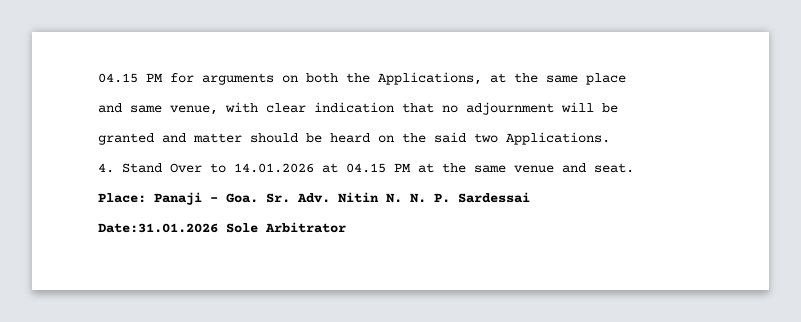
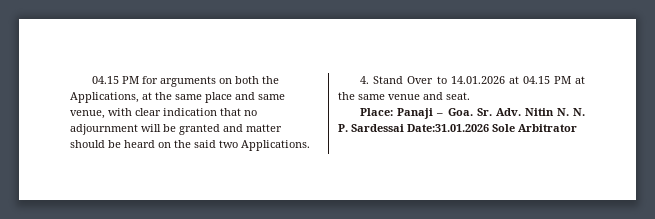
(626, 79) // -> (232, 97) none
(618, 108) // -> (176, 128) none
(530, 197) // -> (404, 128) none

